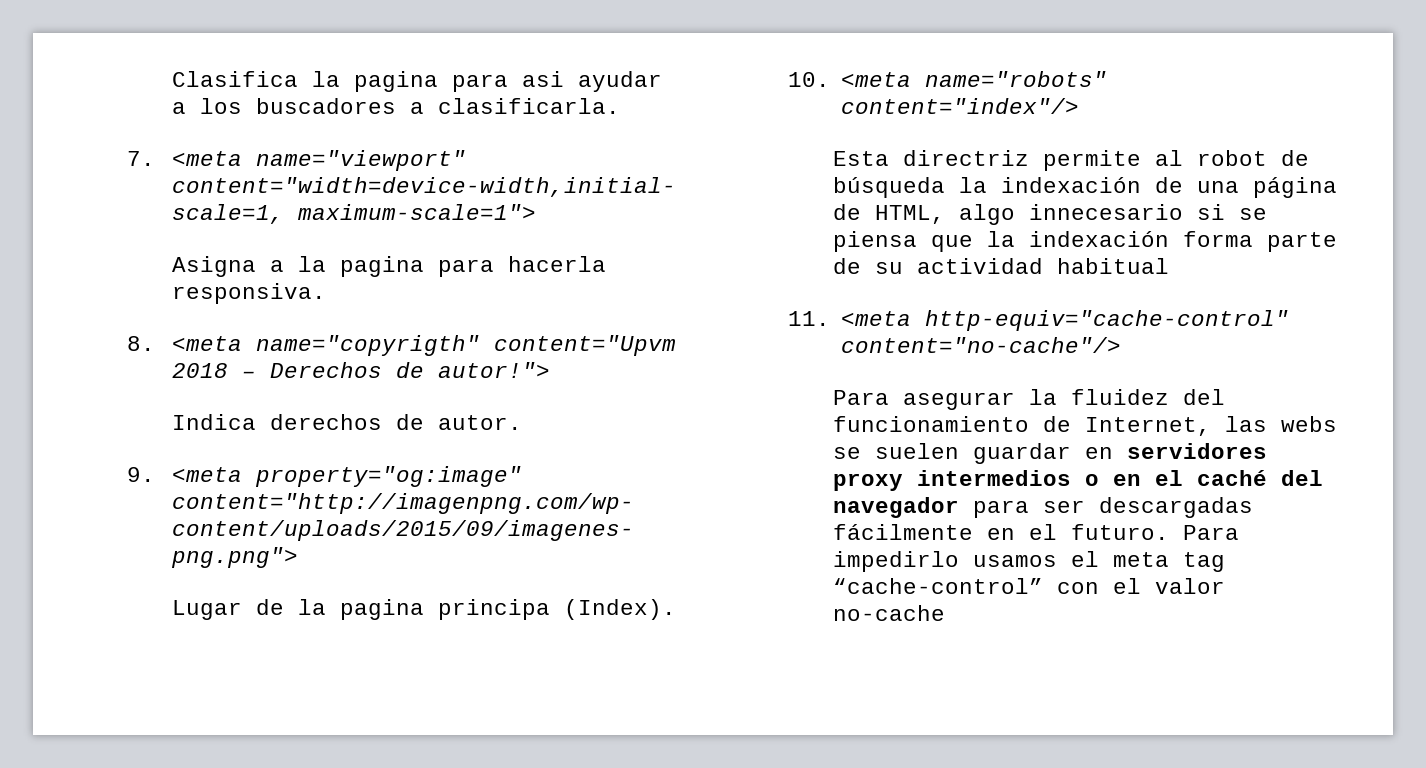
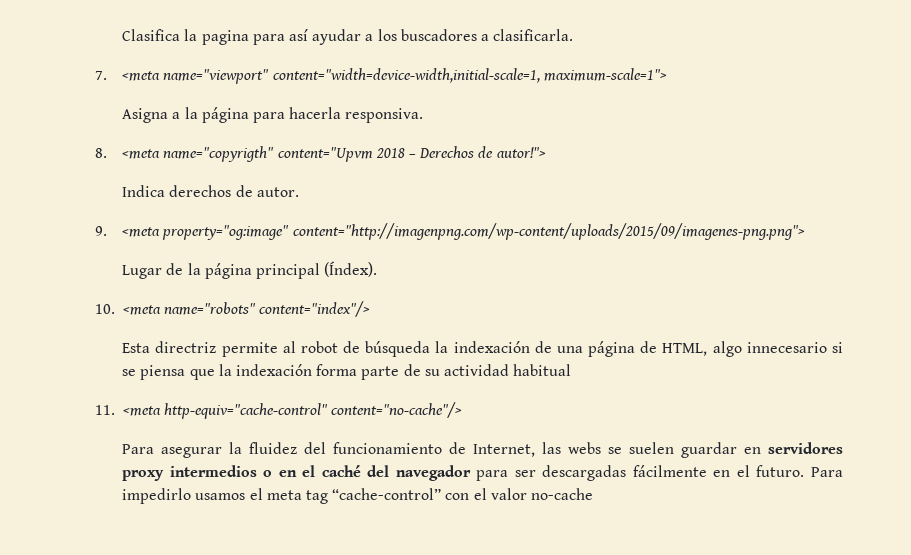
[521,71,564,87] asi -> [289,29,309,41] así
[339,256,424,277] pagina -> [201,107,249,123] página
[339,599,676,620] pagina principa (Index). -> [204,261,378,279] página principal (Índex).

